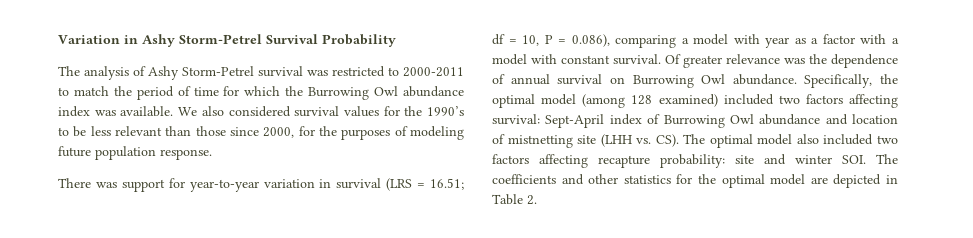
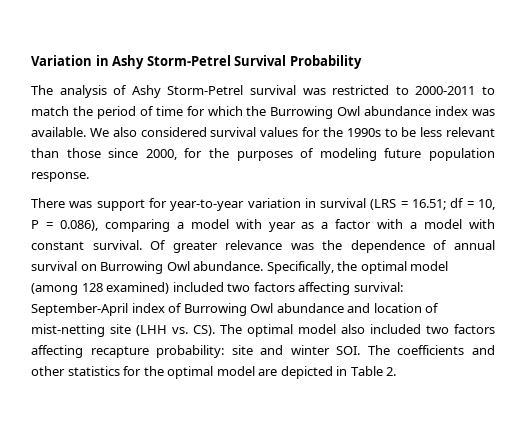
[426,106,464,116] 1990’s -> [346,128,381,137] 1990s
[545,114,605,128] Sept-April -> [31,303,128,316] September-April
[507,135,573,148] mistnetting -> [31,324,105,337] mist-netting

